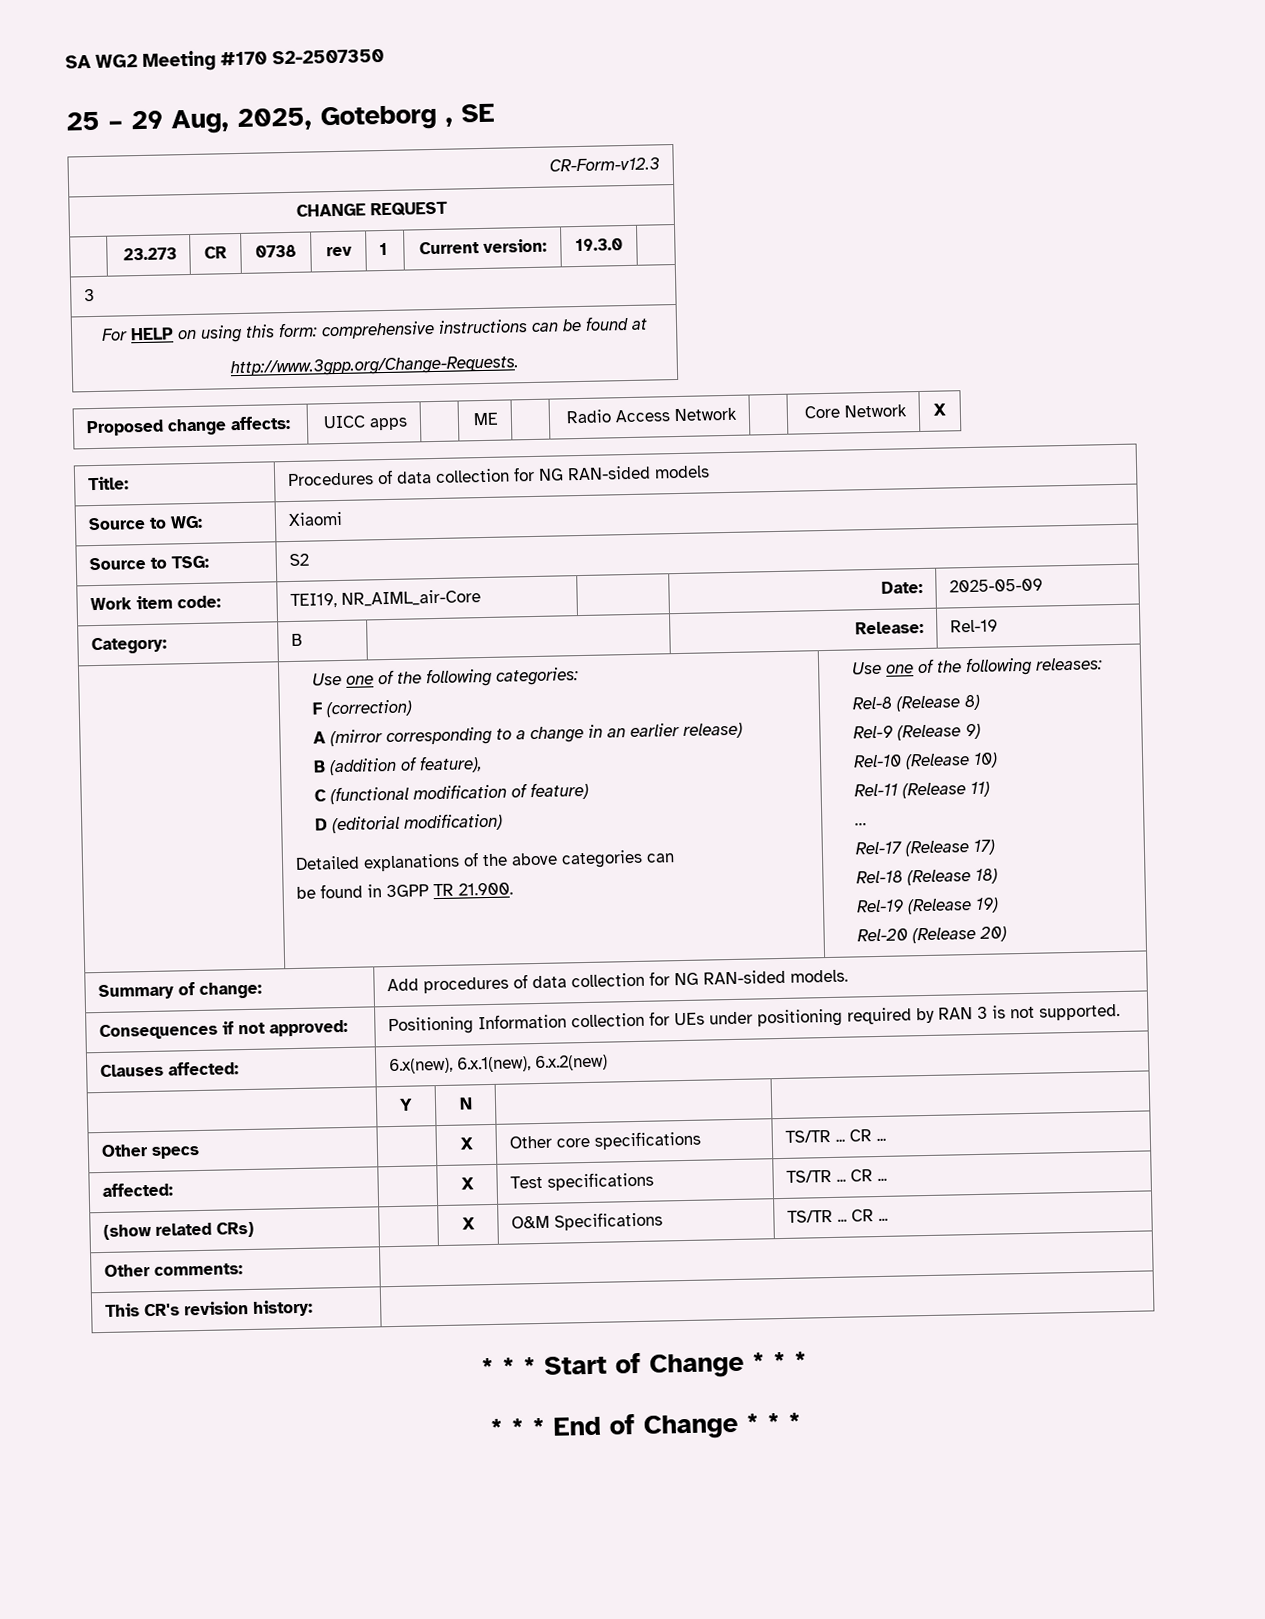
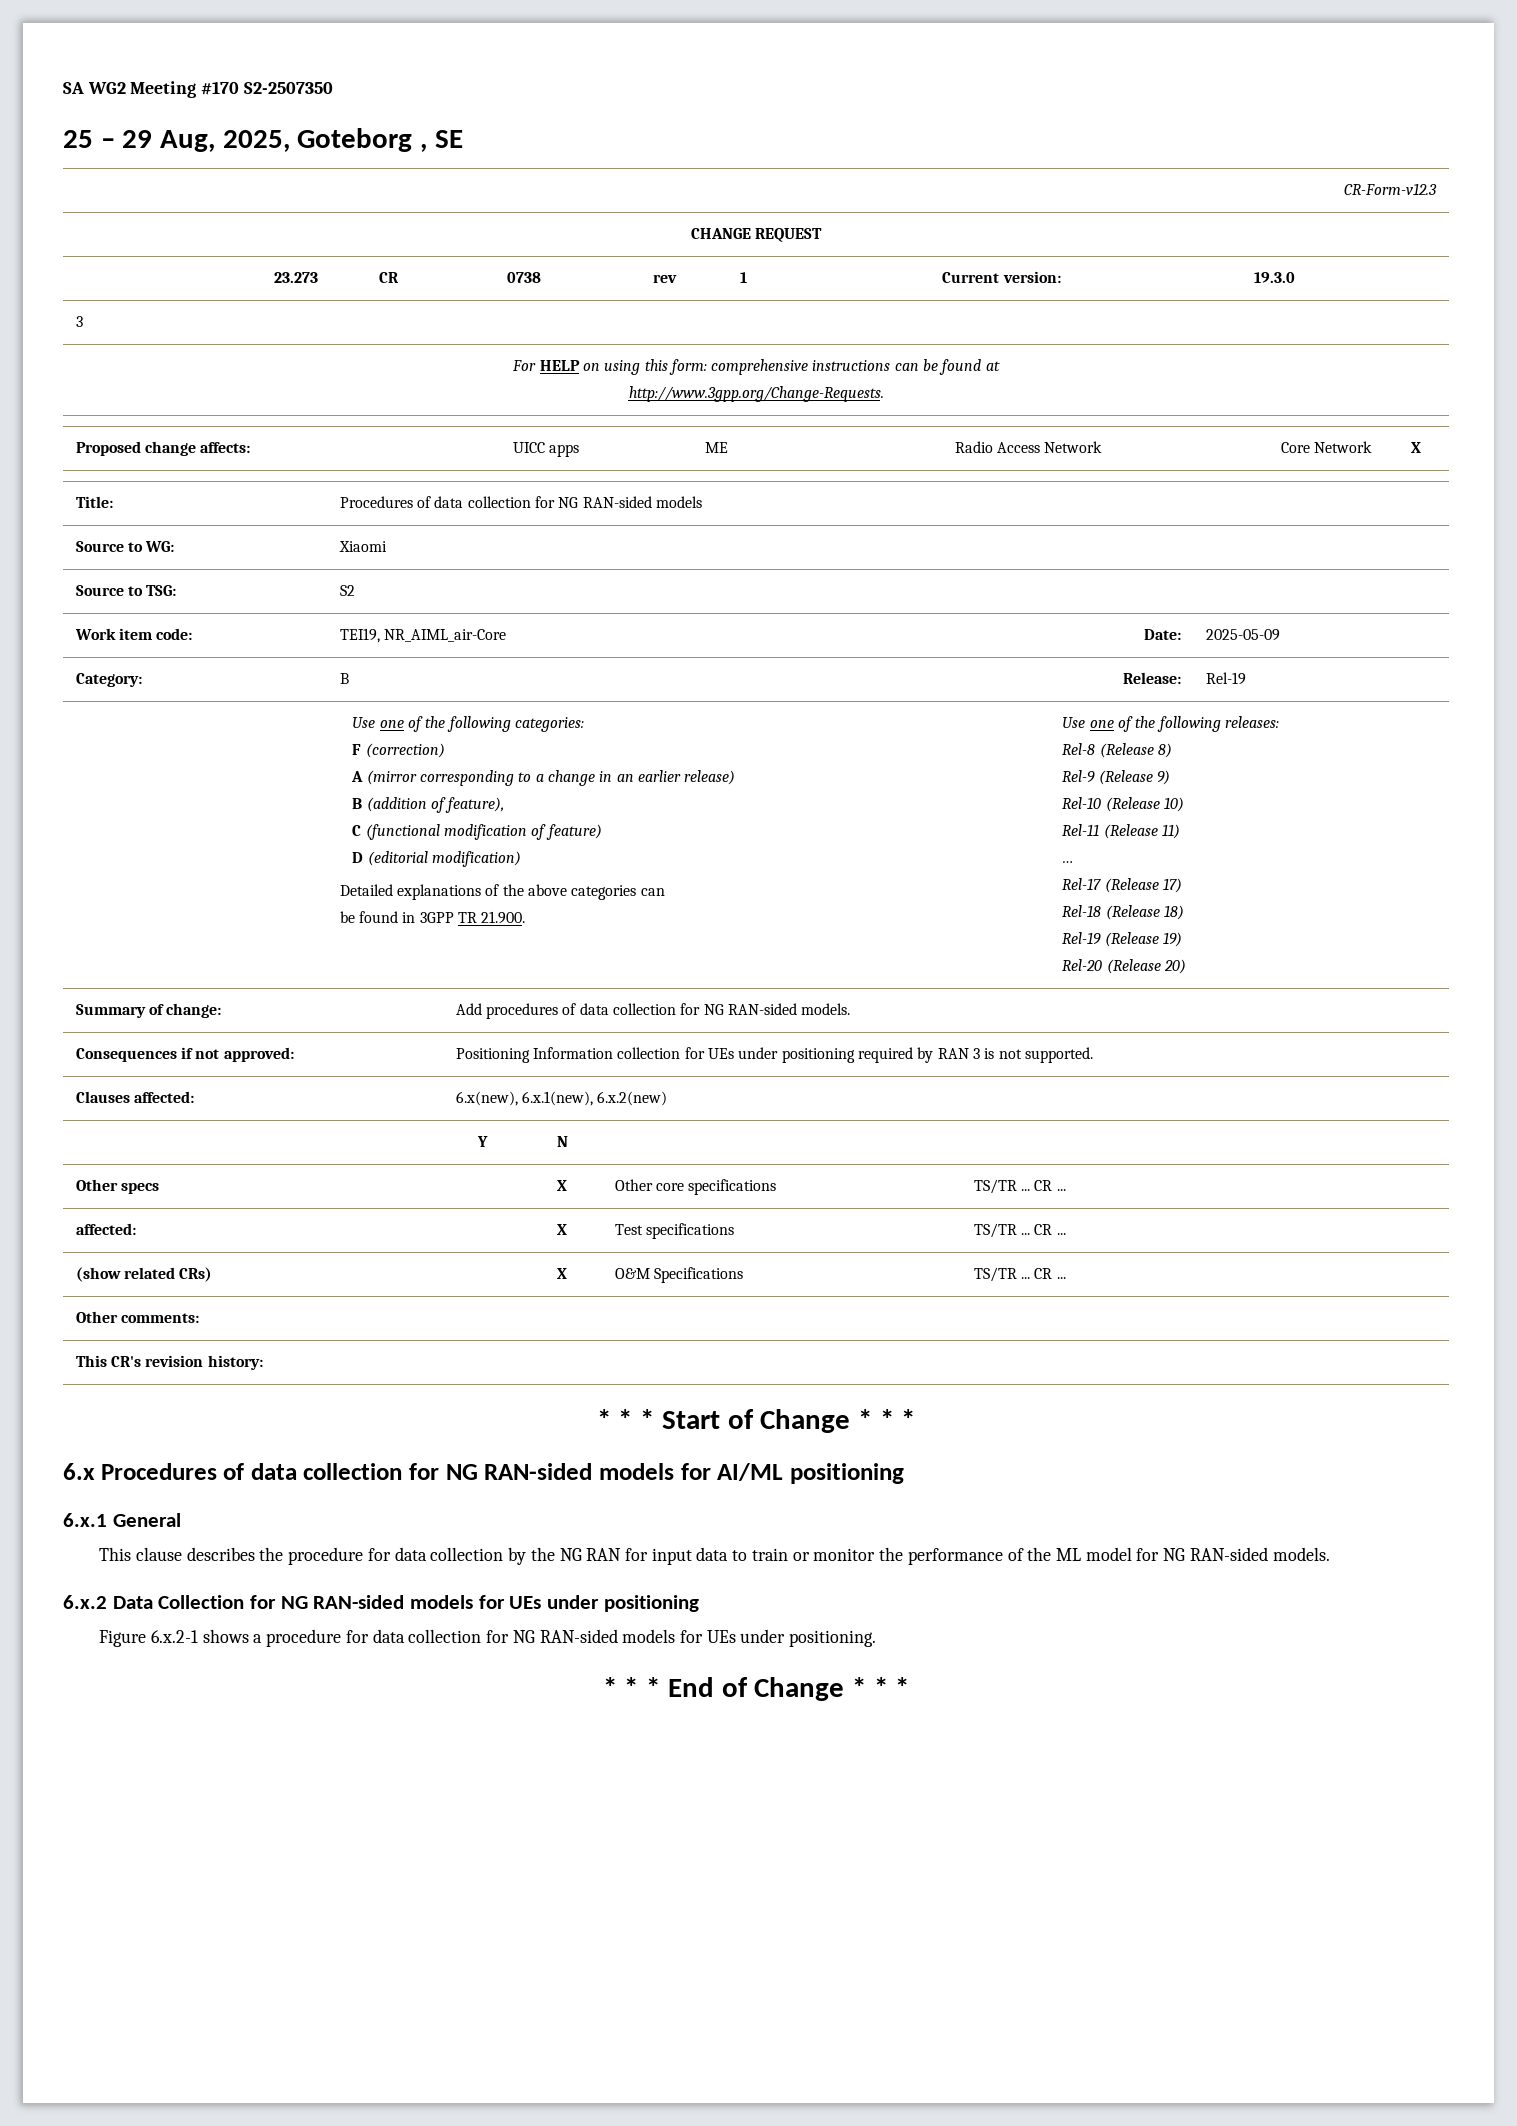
(807, 1360) none -> [63,1463,904,1484] [63,1513,181,1527] [99,1547,1330,1565] [63,1595,699,1612] [99,1629,877,1647] // 6.x Procedures of data collection for NG RAN-sided models for AI/ML positioning // 6.x.1 General // This clause describes the procedure for data collection by the NG RAN for input data to train or monitor the performance of the ML model for NG RAN-sided models. // 6.x.2 Data Collection for NG RAN-sided models for UEs under positioning // Figure 6.x.2-1 shows a procedure for data collection for NG RAN-sided models for UEs under positioning.

